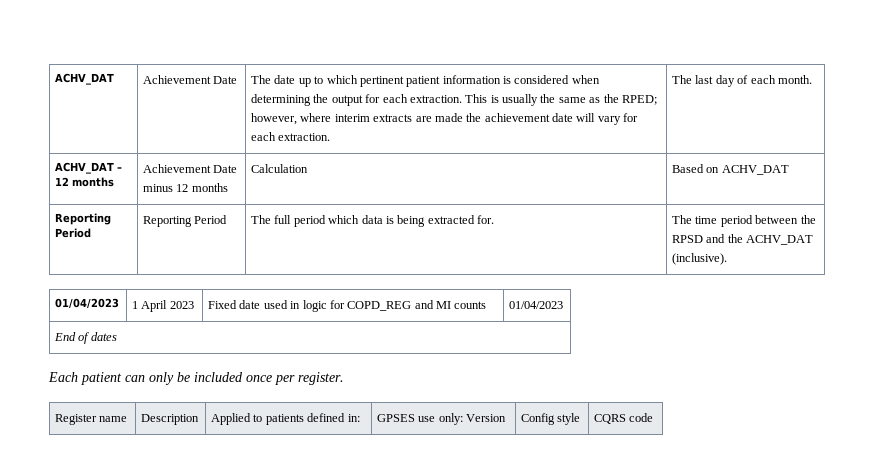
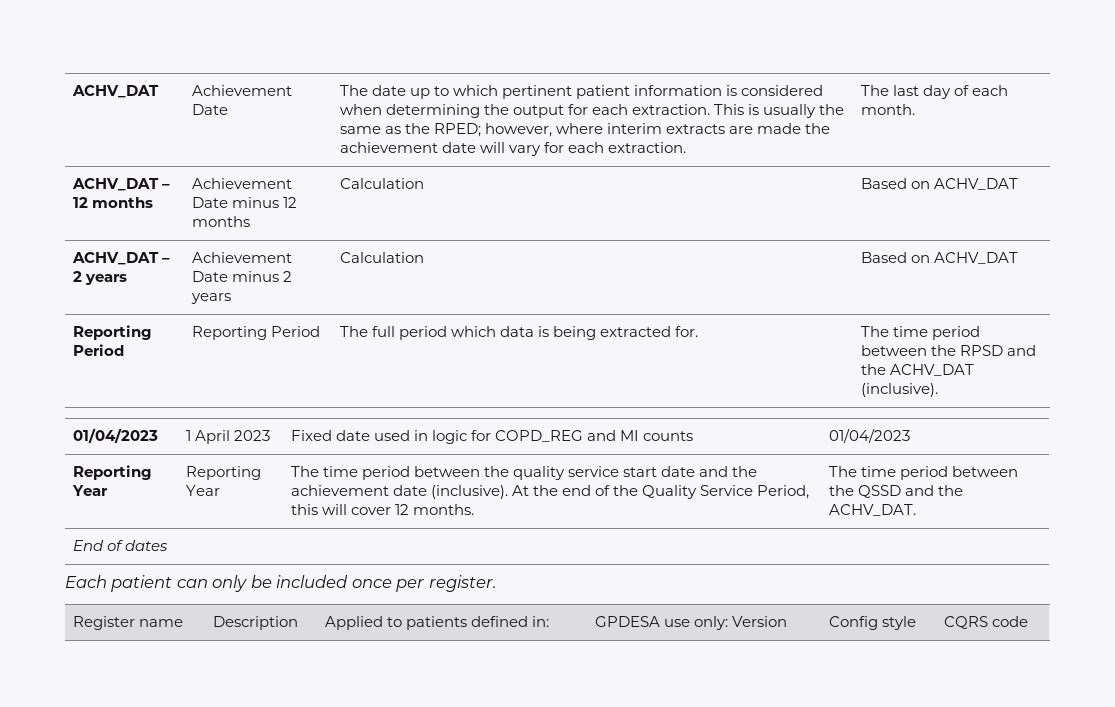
(789, 170) none -> [71,252,171,265] [72,271,128,285] [191,252,292,263] [191,271,293,282] [190,293,231,304] [339,252,424,263] [860,252,1019,264] // ACHV_DAT – 2 years | Achievement Date minus 2 years | Calculation | Based on ACHV_DAT
(564, 305) none -> [72,465,152,480] [71,485,108,496] [185,466,261,480] [185,485,220,496] [290,466,758,480] [290,485,810,499] [290,504,475,515] [828,466,1019,480] [828,485,964,498] [828,504,916,516] // Reporting Year | Reporting Year | The time period between the quality service start date and the achievement date (inclusive). At the end of the Quality Service Period, this will cover 12 months. | The time period between the QSSD and the ACHV_DAT.
[377,414,416,422] GPSES -> [594,616,660,627] GPDESA

